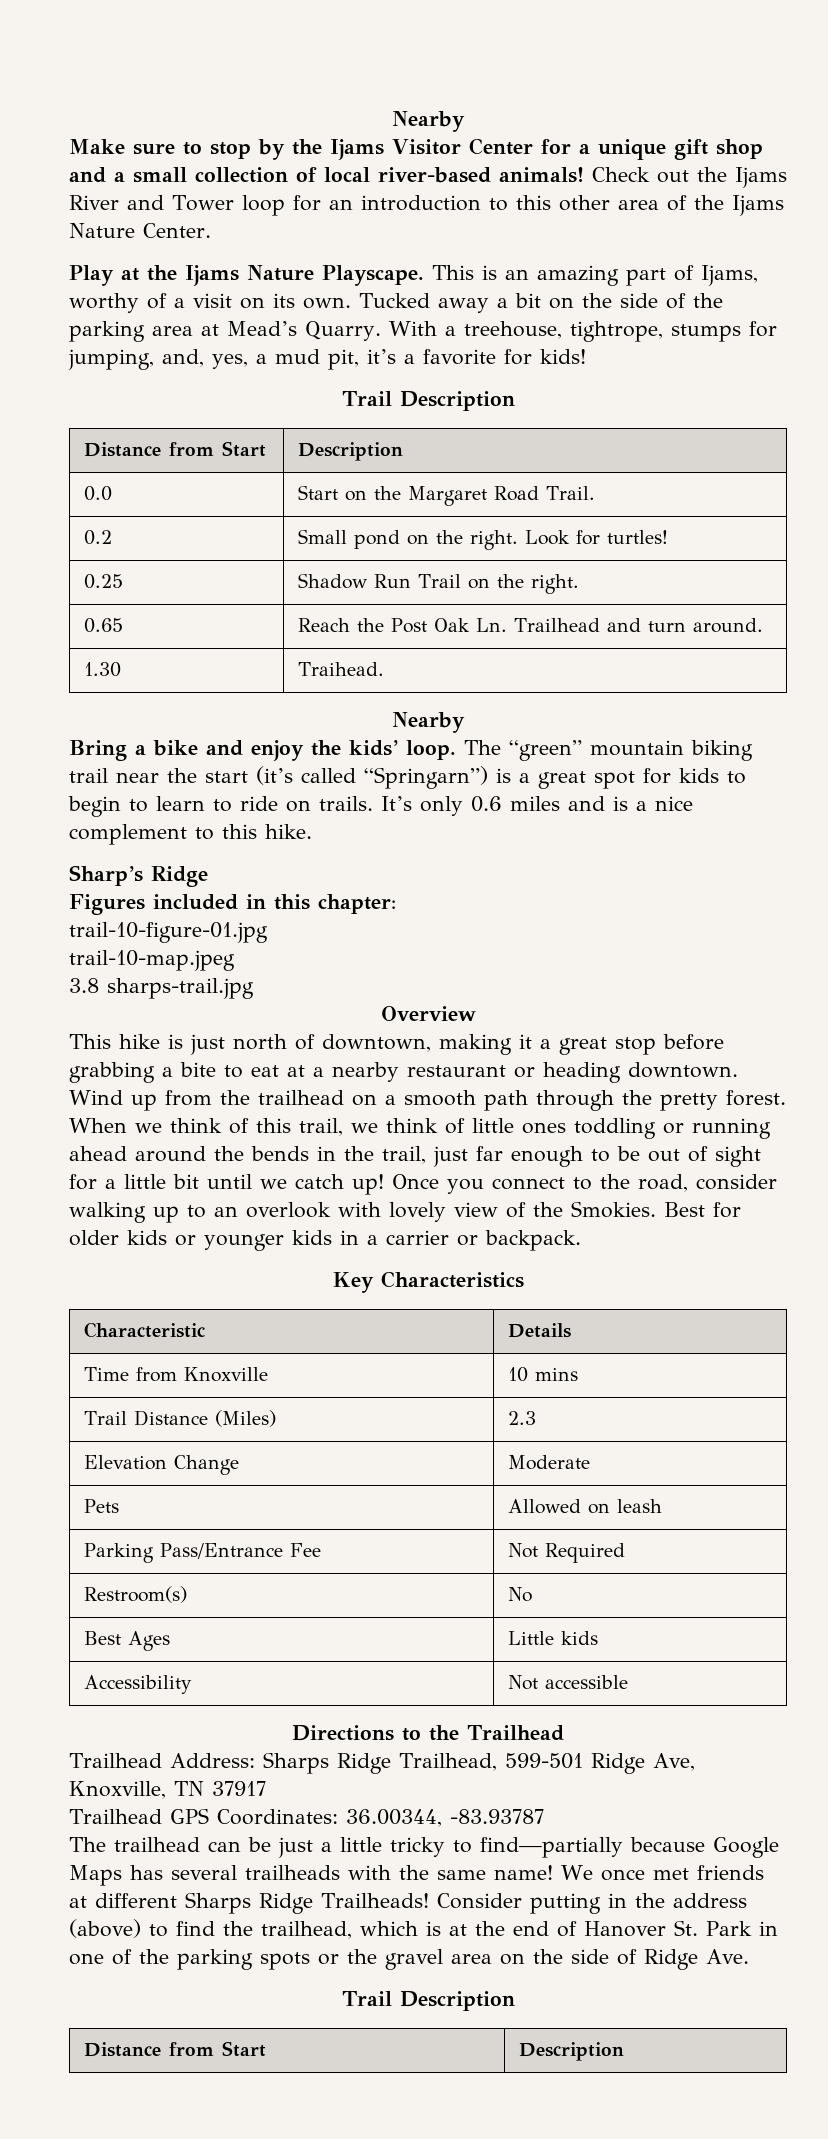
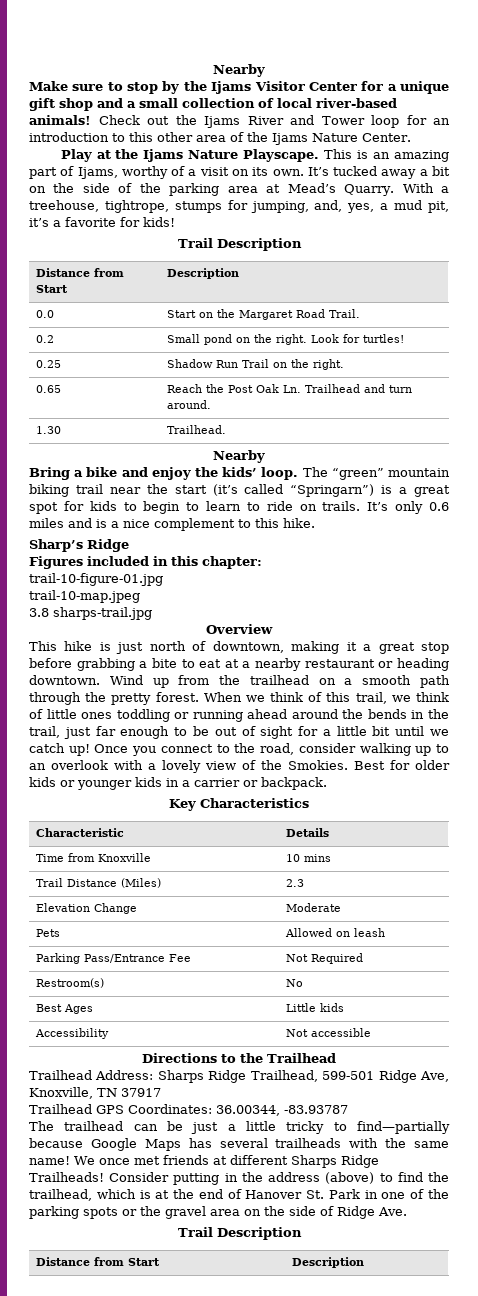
[359,293,430,308] Tucked -> [307,166,378,176] It’s tucked
[298,662,385,676] Traihead. -> [167,425,227,434] Trailhead.
(381, 1209) none -> [148,763,156,770] a

